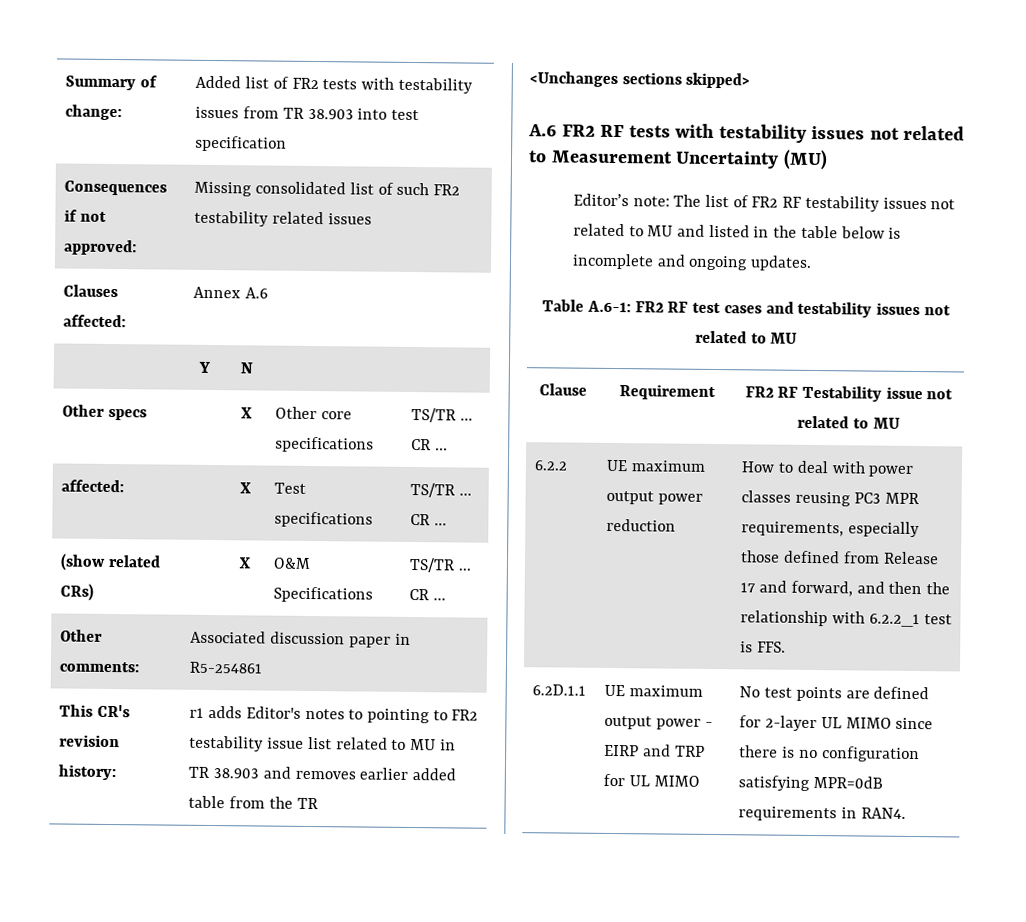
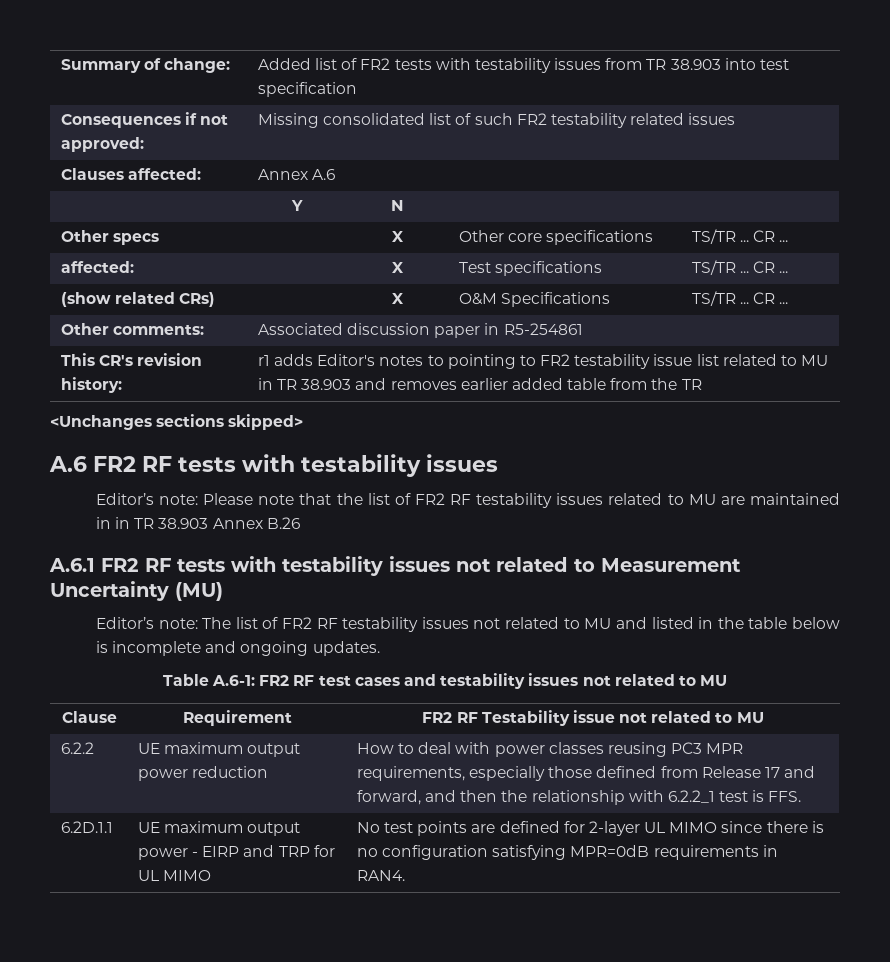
(866, 132) none -> [95,493,840,508] [95,517,300,529] [49,556,450,576] // Editor’s note: Please note that the list of FR2 RF testability issues related to MU are maintained in in TR 38.903 Annex B.26 // A.6.1 FR2 RF tests with testability issues

